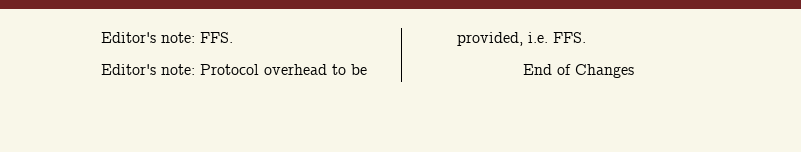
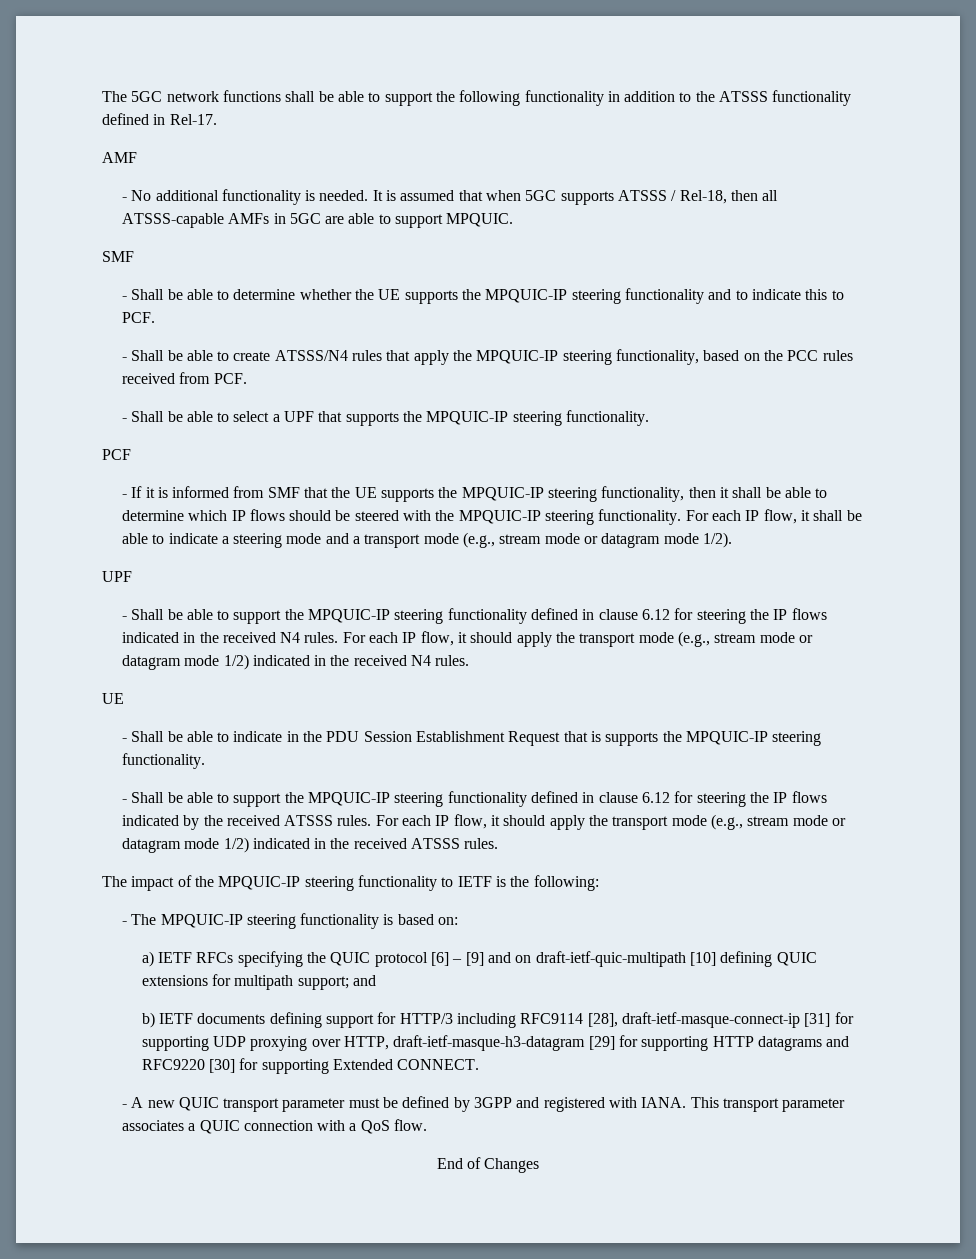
[100,32,233,43] [100,64,367,75] [456,32,586,46] Editor's note: FFS. // Editor's note: Protocol overhead to be provided, i.e. FFS. -> [102,90,852,106] [102,113,217,125] [102,152,137,163] [121,189,779,205] [121,213,514,228] [102,251,134,262] [121,288,844,304] [121,312,155,323] [121,349,853,365] [121,372,247,384] [121,410,650,426] [102,449,131,460] [121,486,828,502] [121,509,862,525] [121,532,733,548] [102,571,132,582] [121,608,827,624] [121,631,813,647] [121,654,470,670] [102,693,124,704] [121,731,822,746] [121,753,205,769] [121,791,827,807] [121,814,846,830] [121,837,499,853] [102,875,599,891] [121,913,459,929] [141,951,817,967] [141,974,377,990] [141,1012,854,1028] [141,1035,850,1051] [141,1058,480,1074] [121,1096,846,1112] [121,1119,428,1134] The 5GC network functions shall be able to support the following functionality in addition to the ATSSS functionality defined in Rel-17. // AMF // - No additional functionality is needed. It is assumed that when 5GC supports ATSSS / Rel-18, then all ATSSS-capable AMFs in 5GC are able to support MPQUIC. // SMF // - Shall be able to determine whether the UE supports the MPQUIC-IP steering functionality and to indicate this to PCF. // - Shall be able to create ATSSS/N4 rules that apply the MPQUIC-IP steering functionality, based on the PCC rules received from PCF. // - Shall be able to select a UPF that supports the MPQUIC-IP steering functionality. // PCF // - If it is informed from SMF that the UE supports the MPQUIC-IP steering functionality, then it shall be able to determine which IP flows should be steered with the MPQUIC-IP steering functionality. For each IP flow, it shall be able to indicate a steering mode and a transport mode (e.g., stream mode or datagram mode 1/2). // UPF // - Shall be able to support the MPQUIC-IP steering functionality defined in clause 6.12 for steering the IP flows indicated in the received N4 rules. For each IP flow, it should apply the transport mode (e.g., stream mode or datagram mode 1/2) indicated in the received N4 rules. // UE // - Shall be able to indicate in the PDU Session Establishment Request that is supports the MPQUIC-IP steering functionality. // - Shall be able to support the MPQUIC-IP steering functionality defined in clause 6.12 for steering the IP flows indicated by the received ATSSS rules. For each IP flow, it should apply the transport mode (e.g., stream mode or datagram mode 1/2) indicated in the received ATSSS rules. // The impact of the MPQUIC-IP steering functionality to IETF is the following: // - The MPQUIC-IP steering functionality is based on: // a) IETF RFCs specifying the QUIC protocol [6] – [9] and on draft-ietf-quic-multipath [10] defining QUIC extensions for multipath support; and // b) IETF documents defining support for HTTP/3 including RFC9114 [28], draft-ietf-masque-connect-ip [31] for supporting UDP proxying over HTTP, draft-ietf-masque-h3-datagram [29] for supporting HTTP datagrams and RFC9220 [30] for supporting Extended CONNECT. // - A new QUIC transport parameter must be defined by 3GPP and registered with IANA. This transport parameter associates a QUIC connection with a QoS flow.

